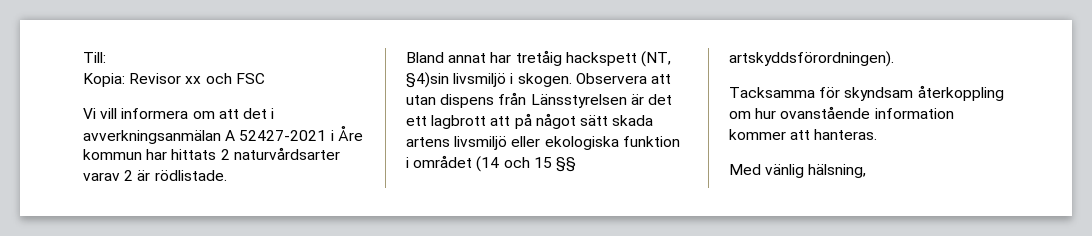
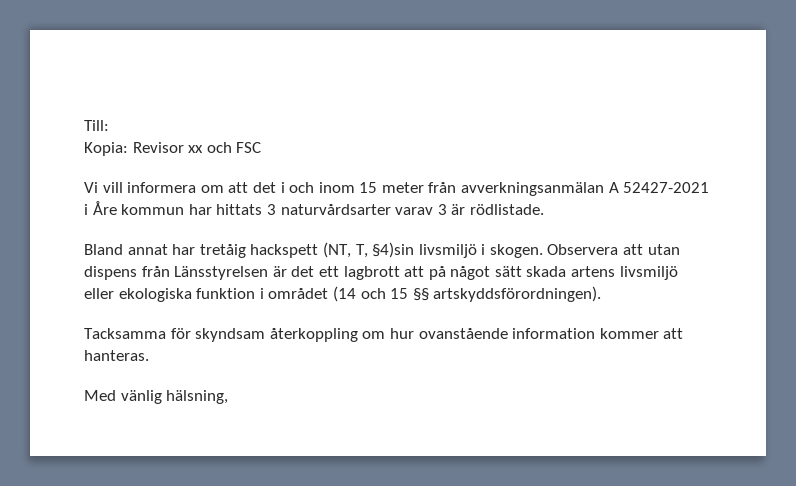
(275, 113) none -> [289,182,457,193] och inom 15 meter från
[220,149,230,160] 2 -> [266,204,276,215] 3
[124,170,134,181] 2 -> [437,204,447,215] 3
(671, 59) none -> [355,244,368,258] T,

